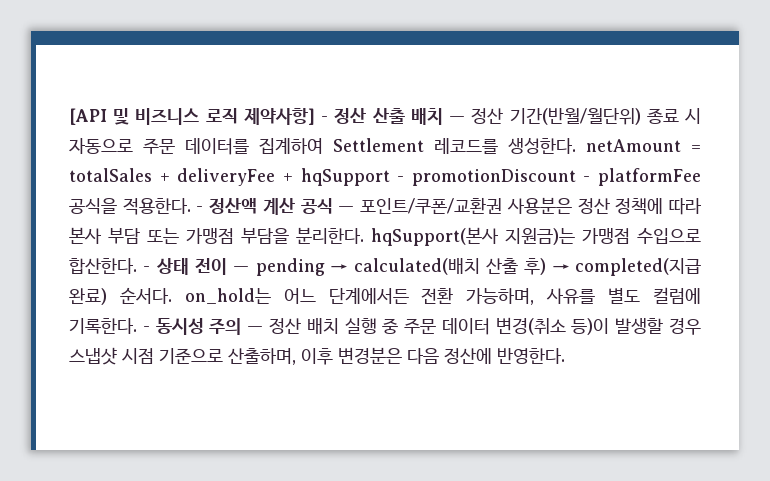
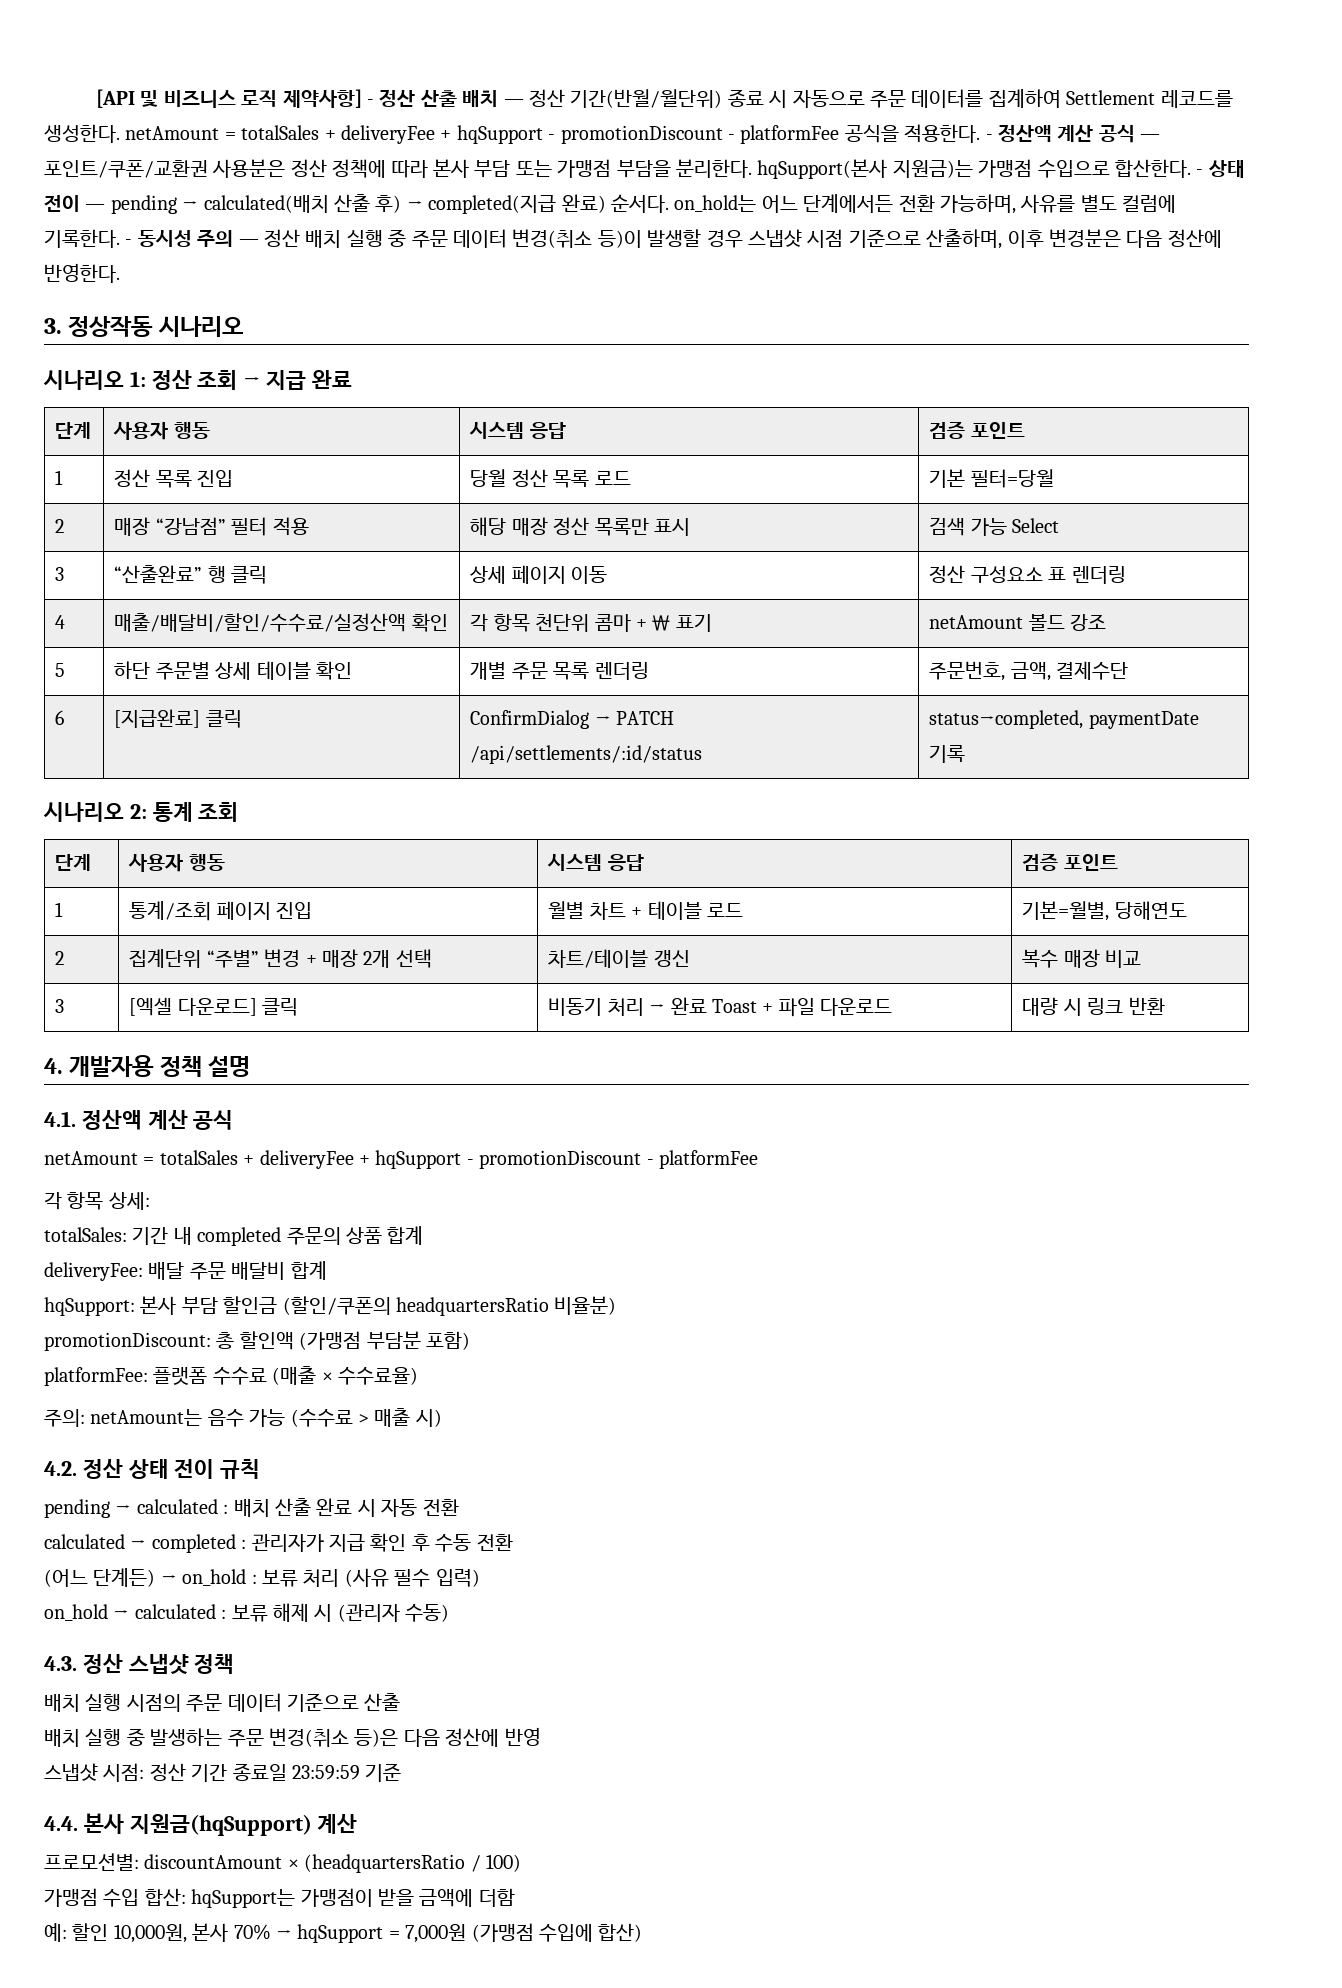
(565, 356) none -> [44,316,243,337] [43,370,352,390] [55,422,92,439] [113,422,210,440] [469,422,566,439] [929,421,1025,439] [55,470,64,485] [114,469,234,488] [470,469,631,488] [929,469,1054,488] [55,519,65,533] [114,517,309,536] [470,517,690,536] [929,517,1060,536] [55,567,65,581] [114,565,268,584] [470,565,608,584] [929,565,1126,584] [55,615,66,629] [114,613,448,632] [470,613,712,632] [929,614,1107,631] [55,663,66,677] [114,661,352,680] [470,662,649,680] [929,661,1129,681] [55,710,65,725] [114,709,242,728] [470,710,675,729] [470,745,703,764] [929,710,1199,729] [929,745,966,763] [43,802,239,822] [55,854,92,871] [128,854,225,872] [547,854,644,871] [1022,853,1118,871] [55,902,64,917] [129,901,313,921] [548,901,743,920] [1022,901,1187,921] [55,951,65,965] [129,949,432,968] [548,949,690,968] [1022,949,1142,968] [55,999,65,1013] [129,997,299,1016] [548,997,893,1017] [1022,997,1165,1016] [44,1055,251,1077] [44,1110,234,1130] [44,1150,758,1169] [44,1192,150,1210] [44,1226,424,1246] [44,1261,327,1281] [44,1296,617,1316] [44,1331,470,1351] [44,1366,418,1386] [44,1408,442,1427] [44,1459,261,1479] [44,1498,459,1518] [44,1533,513,1553] [44,1568,480,1587] [44,1603,450,1622] [44,1654,235,1674] [44,1693,401,1712] [44,1727,541,1747] [44,1763,402,1782] [44,1813,358,1836] [44,1853,521,1873] [44,1888,515,1908] [44,1923,643,1943] // 3. 정상작동 시나리오 // 시나리오 1: 정산 조회 → 지급 완료 // 단계 | 사용자 행동 | 시스템 응답 | 검증 포인트 // 1 | 정산 목록 진입 | 당월 정산 목록 로드 | 기본 필터=당월 // 2 | 매장 “강남점” 필터 적용 | 해당 매장 정산 목록만 표시 | 검색 가능 Select // 3 | “산출완료” 행 클릭 | 상세 페이지 이동 | 정산 구성요소 표 렌더링 // 4 | 매출/배달비/할인/수수료/실정산액 확인 | 각 항목 천단위 콤마 + ₩ 표기 | netAmount 볼드 강조 // 5 | 하단 주문별 상세 테이블 확인 | 개별 주문 목록 렌더링 | 주문번호, 금액, 결제수단 // 6 | [지급완료] 클릭 | ConfirmDialog → PATCH /api/settlements/:id/status | status→completed, paymentDate 기록 // 시나리오 2: 통계 조회 // 단계 | 사용자 행동 | 시스템 응답 | 검증 포인트 // 1 | 통계/조회 페이지 진입 | 월별 차트 + 테이블 로드 | 기본=월별, 당해연도 // 2 | 집계단위 “주별” 변경 + 매장 2개 선택 | 차트/테이블 갱신 | 복수 매장 비교 // 3 | [엑셀 다운로드] 클릭 | 비동기 처리 → 완료 Toast + 파일 다운로드 | 대량 시 링크 반환 // 4. 개발자용 정책 설명 // 4.1. 정산액 계산 공식 // netAmount = totalSales + deliveryFee + hqSupport - promotionDiscount - platformFee // 각 항목 상세: // totalSales: 기간 내 completed 주문의 상품 합계 // deliveryFee: 배달 주문 배달비 합계 // hqSupport: 본사 부담 할인금 (할인/쿠폰의 headquartersRatio 비율분) // promotionDiscount: 총 할인액 (가맹점 부담분 포함) // platformFee: 플랫폼 수수료 (매출 × 수수료율) // 주의: netAmount는 음수 가능 (수수료 > 매출 시) // 4.2. 정산 상태 전이 규칙 // pending → calculated : 배치 산출 완료 시 자동 전환 // calculated → completed : 관리자가 지급 확인 후 수동 전환 // (어느 단계든) → on_hold : 보류 처리 (사유 필수 입력) // on_hold → calculated : 보류 해제 시 (관리자 수동) // 4.3. 정산 스냅샷 정책 // 배치 실행 시점의 주문 데이터 기준으로 산출 // 배치 실행 중 발생하는 주문 변경(취소 등)은 다음 정산에 반영 // 스냅샷 시점: 정산 기간 종료일 23:59:59 기준 // 4.4. 본사 지원금(hqSupport) 계산 // 프로모션별: discountAmount × (headquartersRatio / 100) // 가맹점 수입 합산: hqSupport는 가맹점이 받을 금액에 더함 // 예: 할인 10,000원, 본사 70% → hqSupport = 7,000원 (가맹점 수입에 합산)

